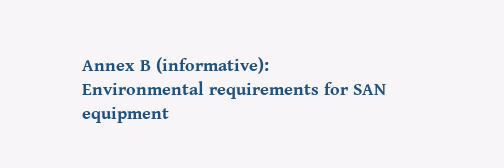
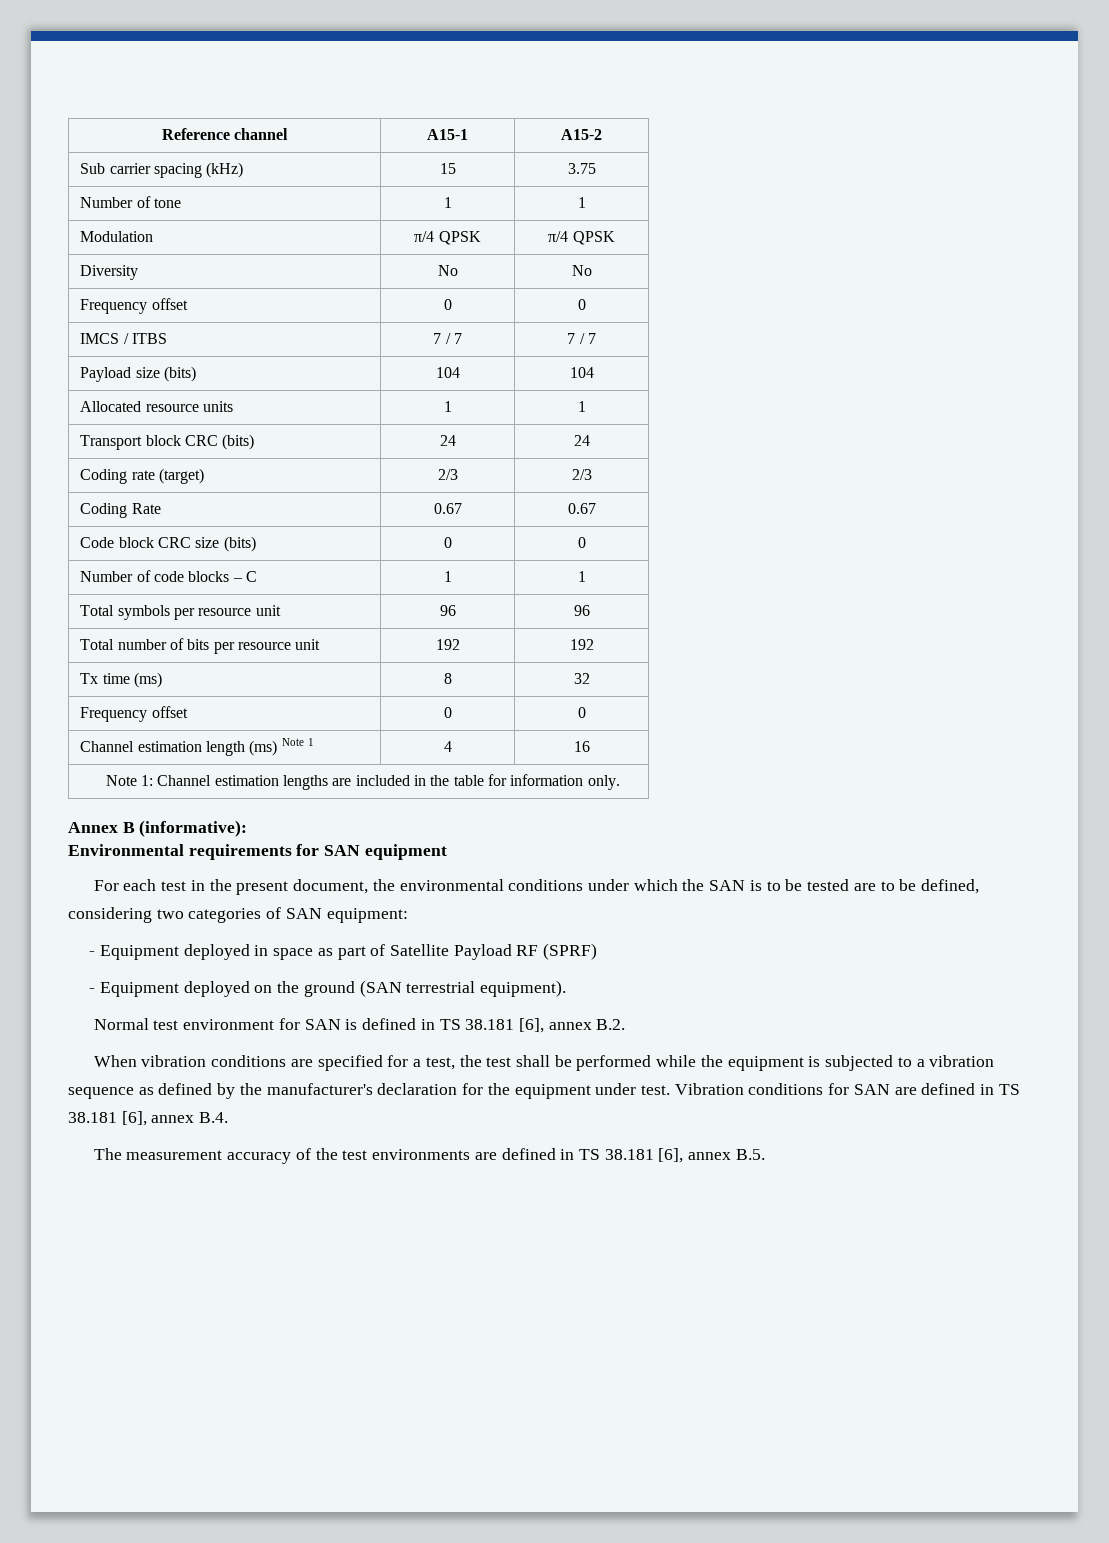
(82, 65) none -> [161,128,289,140] [427,129,468,140] [561,129,602,140] [80,162,244,178] [439,163,456,174] [567,163,596,174] [80,196,181,208] [443,197,452,208] [577,197,586,208] [80,231,154,242] [414,231,481,245] [548,231,615,245] [80,265,139,280] [437,265,458,276] [571,265,592,276] [80,298,188,314] [443,299,452,310] [577,299,586,310] [80,333,167,344] [433,333,462,344] [567,333,596,344] [80,366,196,382] [435,367,460,378] [569,367,594,378] [80,401,233,412] [443,401,452,412] [577,401,586,412] [80,434,255,450] [439,435,456,446] [573,435,590,446] [80,468,204,484] [437,469,458,480] [571,469,592,480] [80,503,161,518] [433,503,462,514] [567,503,596,514] [80,536,256,552] [443,537,452,548] [577,537,586,548] [80,570,257,582] [443,571,452,582] [577,571,586,582] [80,605,281,620] [439,605,456,616] [573,605,590,616] [80,638,321,654] [435,639,460,650] [569,639,594,650] [80,672,162,688] [443,673,452,684] [573,673,590,684] [80,706,188,722] [443,707,452,718] [577,707,586,718] [80,738,314,756] [443,741,452,752] [573,741,590,752] [105,774,620,790] Reference channel | A15-1 | A15-2 // Sub carrier spacing (kHz) | 15 | 3.75 // Number of tone | 1 | 1 // Modulation | π/4 QPSK | π/4 QPSK // Diversity | No | No // Frequency offset | 0 | 0 // IMCS / ITBS | 7 / 7 | 7 / 7 // Payload size (bits) | 104 | 104 // Allocated resource units | 1 | 1 // Transport block CRC (bits) | 24 | 24 // Coding rate (target) | 2/3 | 2/3 // Coding Rate | 0.67 | 0.67 // Code block CRC size (bits) | 0 | 0 // Number of code blocks – C | 1 | 1 // Total symbols per resource unit | 96 | 96 // Total number of bits per resource unit | 192 | 192 // Tx time (ms) | 8 | 32 // Frequency offset | 0 | 0 // Channel estimation length (ms) Note 1 | 4 | 16 // Note 1: Channel estimation lengths are included in the table for information only. //
(169, 115) none -> [93,879,979,895] [68,907,408,923] [89,943,598,960] [89,980,566,997] [93,1018,626,1033] [93,1055,995,1071] [68,1083,1020,1099] [68,1111,229,1126] [93,1148,765,1164] // For each test in the present document, the environmental conditions under which the SAN is to be tested are to be defined, considering two categories of SAN equipment: // - Equipment deployed in space as part of Satellite Payload RF (SPRF) // - Equipment deployed on the ground (SAN terrestrial equipment). // Normal test environment for SAN is defined in TS 38.181 [6], annex B.2. // When vibration conditions are specified for a test, the test shall be performed while the equipment is subjected to a vibration sequence as defined by the manufacturer's declaration for the equipment under test. Vibration conditions for SAN are defined in TS 38.181 [6], annex B.4. // The measurement accuracy of the test environments are defined in TS 38.181 [6], annex B.5.

